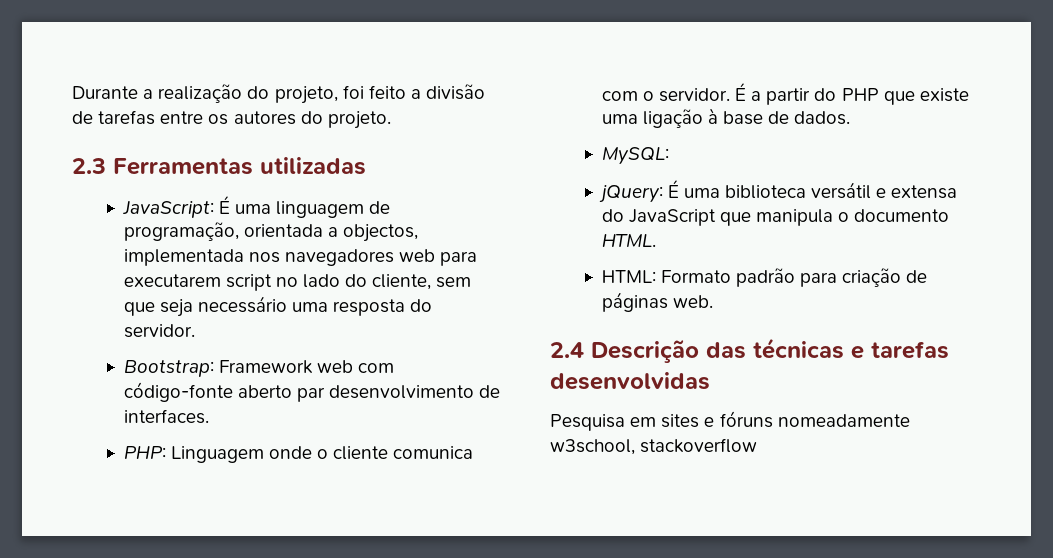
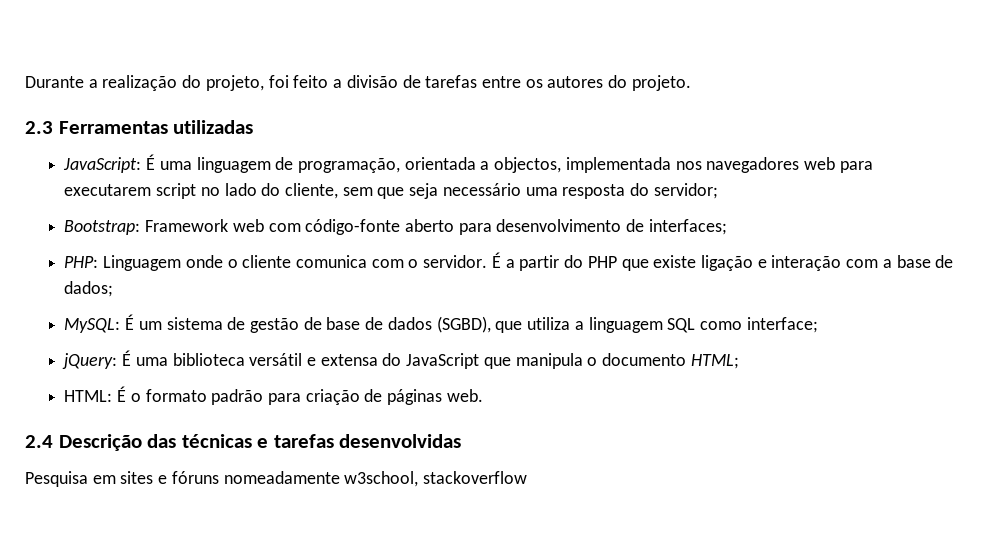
[123,324,195,338] servidor. -> [653,183,718,199] servidor;
[296,387,325,402] par -> [458,223,492,235] para
[123,409,209,424] interfaces. -> [648,219,727,235] interfaces;
[601,108,851,128] uma ligação à base de dados. -> [700,255,954,271] [64,281,114,297] ligação e interação com a base de dados;
(669, 156) none -> [125,314,818,333] É um sistema de gestão de base de dados (SGBD), que utiliza a linguagem SQL como interface;
[601,234,656,247] HTML. -> [690,354,739,369] HTML;
[660,270,731,283] Formato -> [117,386,207,402] É o formato

